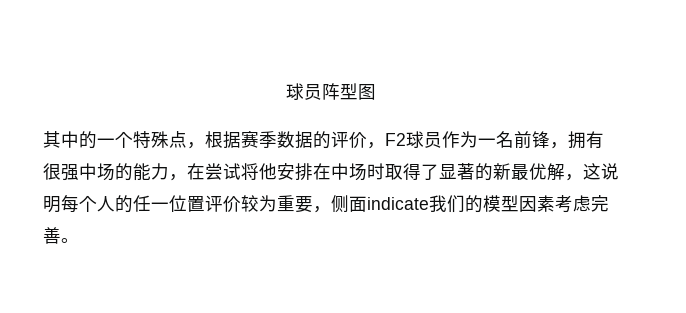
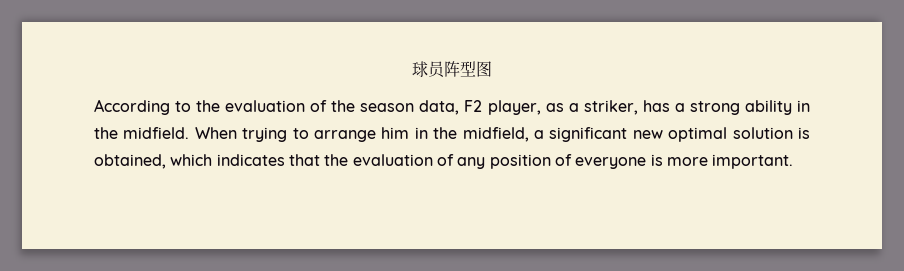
[43,130,604,149] [43,163,619,181] [43,195,609,213] [43,227,79,244] 其中的一个特殊点，根据赛季数据的评价，F2球员作为一名前锋，拥有很强中场的能力，在尝试将他安排在中场时取得了显著的新最优解，这说明每个人的任一位置评价较为重要，侧面indicate我们的模型因素考虑完善。 -> [94,99,810,115] [94,127,810,142] [94,154,794,169] According to the evaluation of the season data, F2 player, as a striker, has a strong ability in the midfield. When trying to arrange him in the midfield, a significant new optimal solution is obtained, which indicates that the evaluation of any position of everyone is more important.

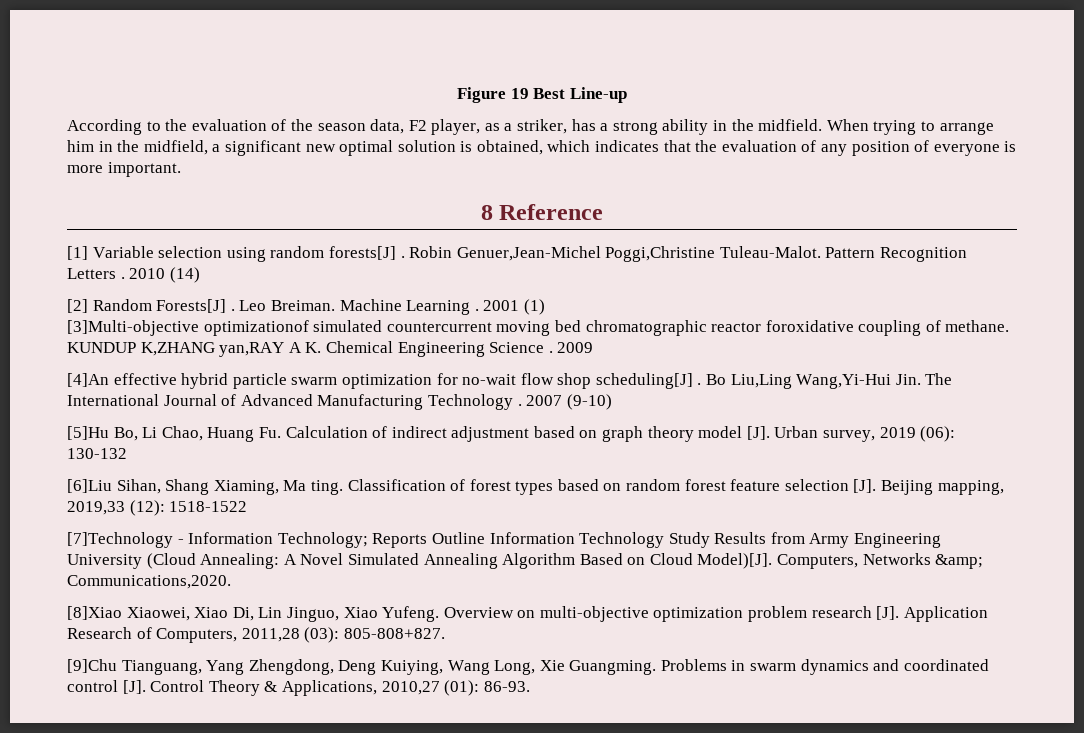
[412,61,492,78] 球员阵型图 -> [457,87,627,103] Figure 19 Best Line-up
(794, 161) none -> [480,204,604,220] [67,246,968,262] [67,267,200,283] [67,299,545,315] [67,320,1010,336] [67,341,594,357] [67,373,953,389] [67,394,612,410] [67,426,956,442] [67,448,127,459] [67,479,1004,495] [67,500,248,516] [67,532,942,548] [67,553,984,569] [67,575,231,589] [67,606,988,622] [67,627,445,643] [67,659,989,675] [67,680,530,696] // 8 Reference // [1] Variable selection using random forests[J] . Robin Genuer,Jean-Michel Poggi,Christine Tuleau-Malot. Pattern Recognition Letters . 2010 (14) // [2] Random Forests[J] . Leo Breiman. Machine Learning . 2001 (1) // [3]Multi-objective optimizationof simulated countercurrent moving bed chromatographic reactor foroxidative coupling of methane. KUNDUP K,ZHANG yan,RAY A K. Chemical Engineering Science . 2009 // [4]An effective hybrid particle swarm optimization for no-wait flow shop scheduling[J] . Bo Liu,Ling Wang,Yi-Hui Jin. The International Journal of Advanced Manufacturing Technology . 2007 (9-10) // [5]Hu Bo, Li Chao, Huang Fu. Calculation of indirect adjustment based on graph theory model [J]. Urban survey, 2019 (06): 130-132 // [6]Liu Sihan, Shang Xiaming, Ma ting. Classification of forest types based on random forest feature selection [J]. Beijing mapping, 2019,33 (12): 1518-1522 // [7]Technology - Information Technology; Reports Outline Information Technology Study Results from Army Engineering University (Cloud Annealing: A Novel Simulated Annealing Algorithm Based on Cloud Model)[J]. Computers, Networks &amp; Communications,2020. // [8]Xiao Xiaowei, Xiao Di, Lin Jinguo, Xiao Yufeng. Overview on multi-objective optimization problem research [J]. Application Research of Computers, 2011,28 (03): 805-808+827. // [9]Chu Tianguang, Yang Zhengdong, Deng Kuiying, Wang Long, Xie Guangming. Problems in swarm dynamics and coordinated control [J]. Control Theory & Applications, 2010,27 (01): 86-93.

